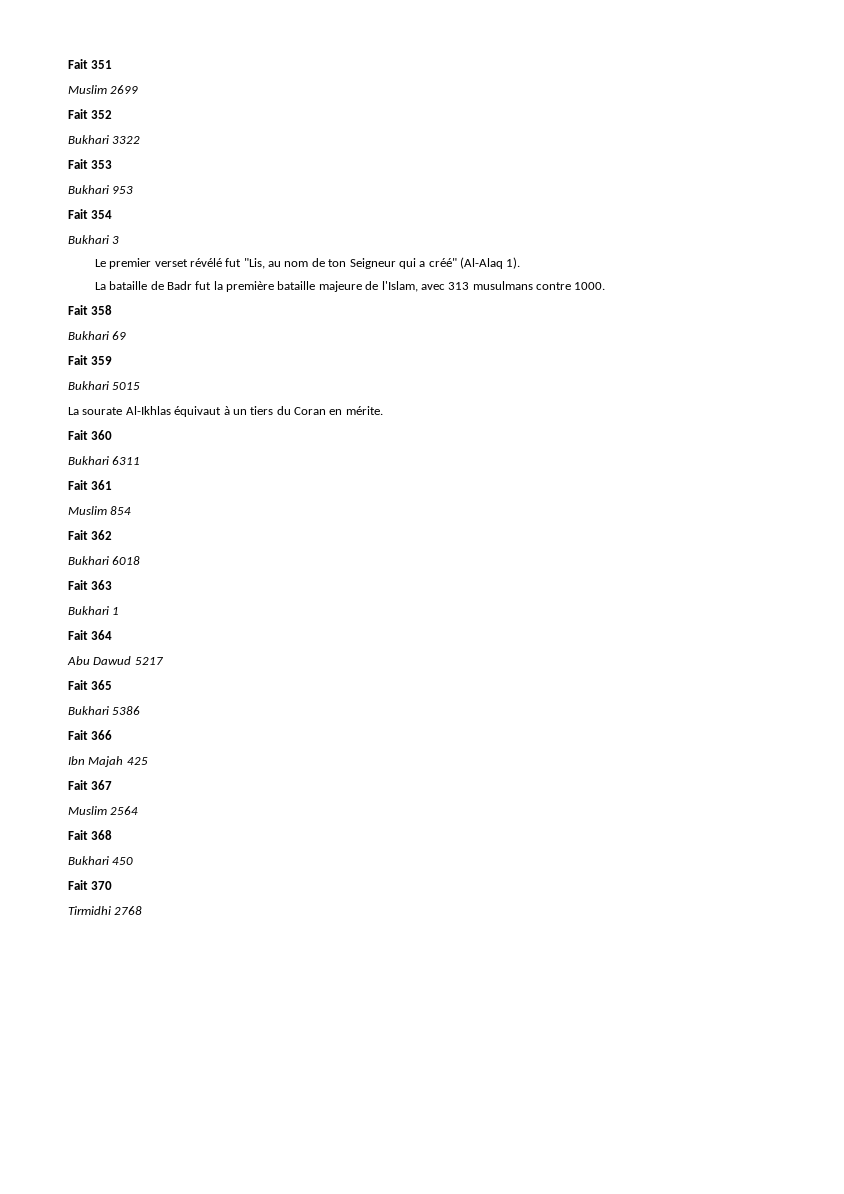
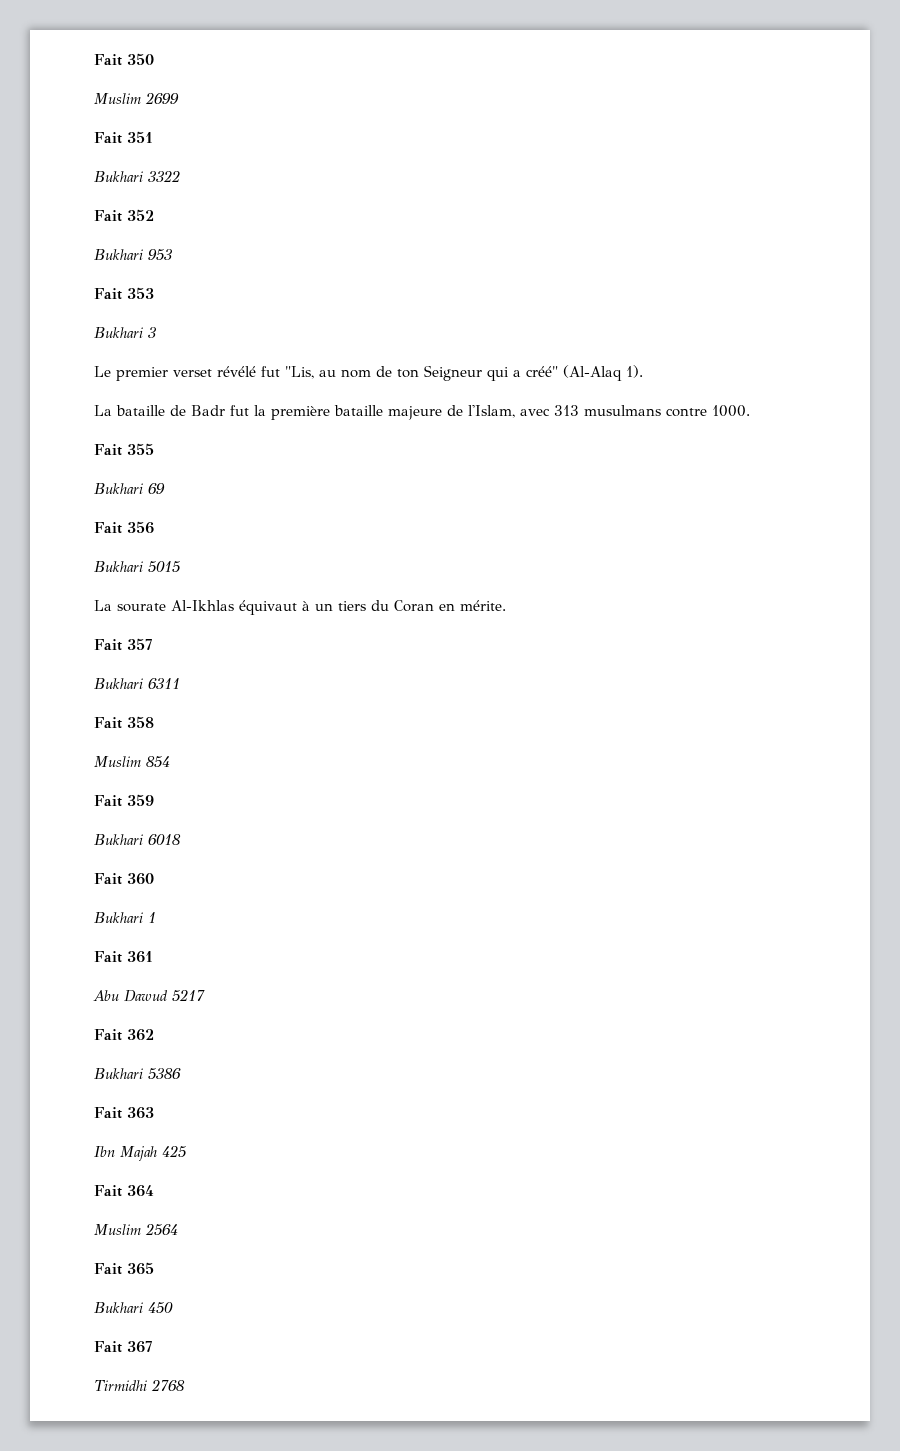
[68,59,113,69] Fait 351 -> [94,53,154,66] Fait 350
[91,110,113,119] 352 -> [127,131,153,143] 351
[91,160,113,169] 353 -> [127,209,154,221] 352
[91,210,113,219] 354 -> [127,287,154,299] 353
[91,305,113,315] 358 -> [127,443,154,455] 355
[91,356,113,365] 359 -> [127,521,154,534] 356
[91,430,113,440] 360 -> [127,638,152,650] 357
[91,480,113,490] 361 -> [127,716,154,728] 358
[91,530,113,540] 362 -> [127,794,154,806] 359
[91,580,113,590] 363 -> [127,873,154,885] 360
[91,630,113,640] 364 -> [127,951,153,963] 361
[91,680,113,690] 365 -> [127,1029,154,1041] 362
[91,730,113,740] 366 -> [127,1107,154,1119] 363
[91,780,113,790] 367 -> [127,1185,154,1197] 364
[91,830,113,840] 368 -> [127,1262,154,1275] 365
[91,881,113,890] 370 -> [127,1341,152,1353] 367

